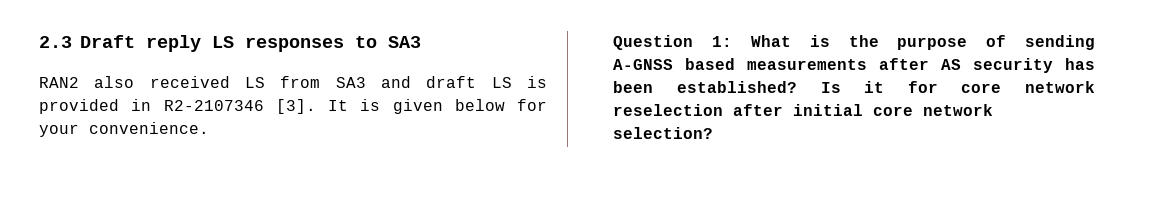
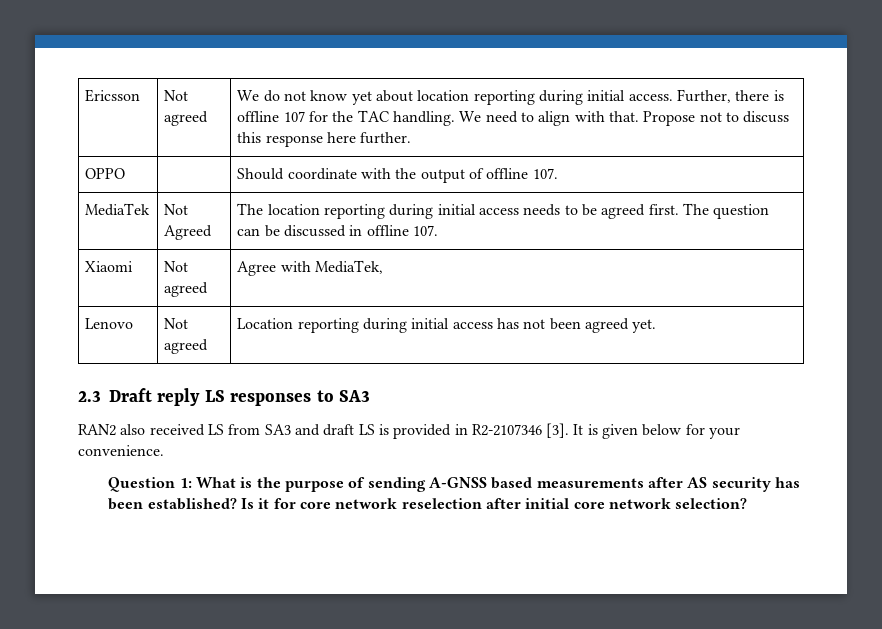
(39, 42) none -> [85,89,141,102] [164,90,189,101] [164,111,209,126] [237,89,784,105] [237,110,790,126] [237,132,412,147] [85,168,126,179] [237,168,558,183] [85,203,151,216] [164,204,189,215] [164,225,213,240] [237,203,770,219] [237,225,439,237] [85,261,134,272] [164,261,189,272] [164,282,209,297] [237,260,384,276] [85,318,134,329] [164,318,189,329] [164,339,209,354] [237,318,657,333] Ericsson | Not agreed | We do not know yet about location reporting during initial access. Further, there is offline 107 for the TAC handling. We need to align with that. Propose not to discuss this response here further. // OPPO | | Should coordinate with the output of offline 107. // MediaTek | Not Agreed | The location reporting during initial access needs to be agreed first. The question can be discussed in offline 107. // Xiaomi | Not agreed | Agree with MediaTek, // Lenovo | Not agreed | Location reporting during initial access has not been agreed yet. //

